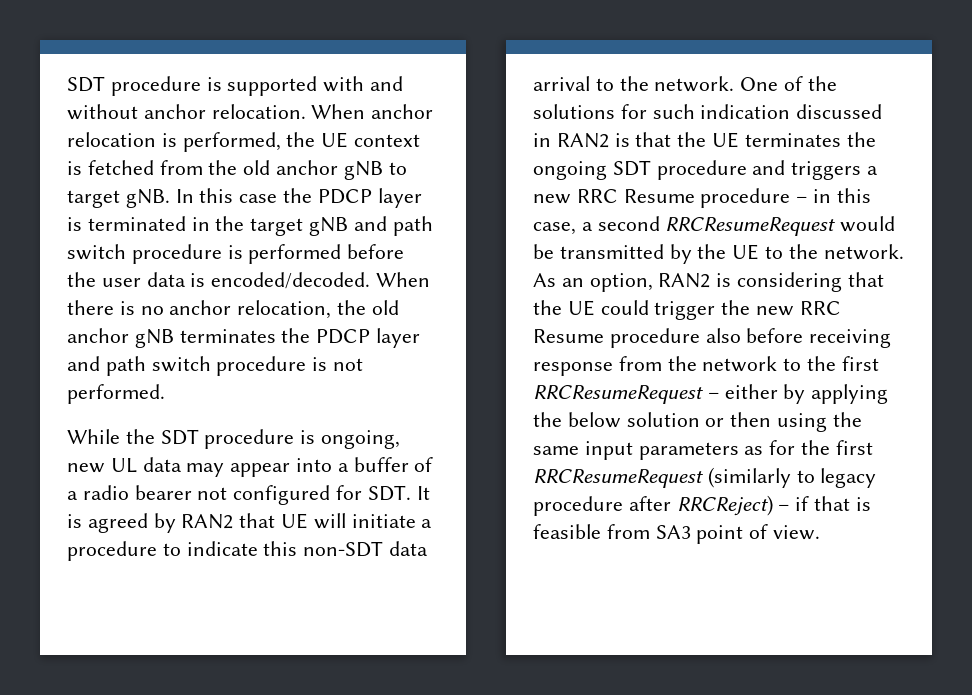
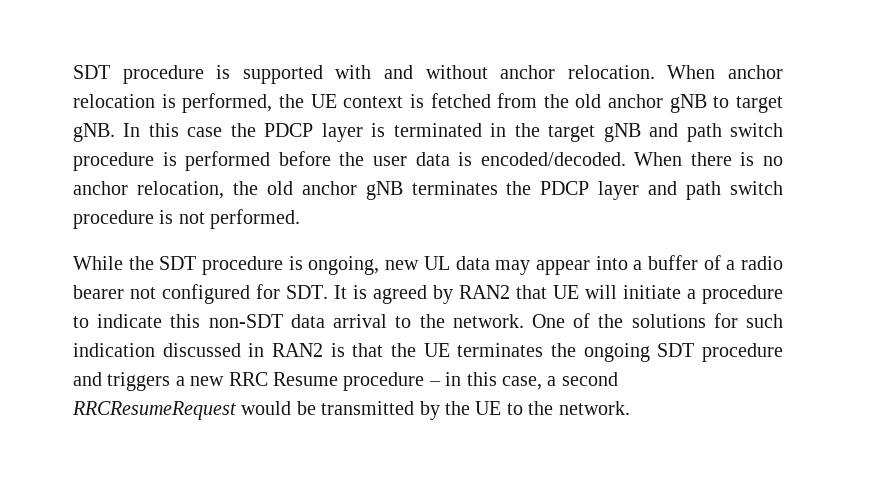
[533,272,884,292] [533,300,841,320] [533,328,892,348] [533,356,879,376] [533,384,889,404] [533,412,862,432] [533,440,873,460] [533,467,877,488] [533,495,871,516] [533,524,821,544] As an option, RAN2 is considering that the UE could trigger the new RRC Resume procedure also before receiving response from the network to the first RRCResumeRequest – either by applying the below solution or then using the same input parameters as for the first RRCResumeRequest (similarly to legacy procedure after RRCReject) – if that is feasible from SA3 point of view. -> (630, 408) none

